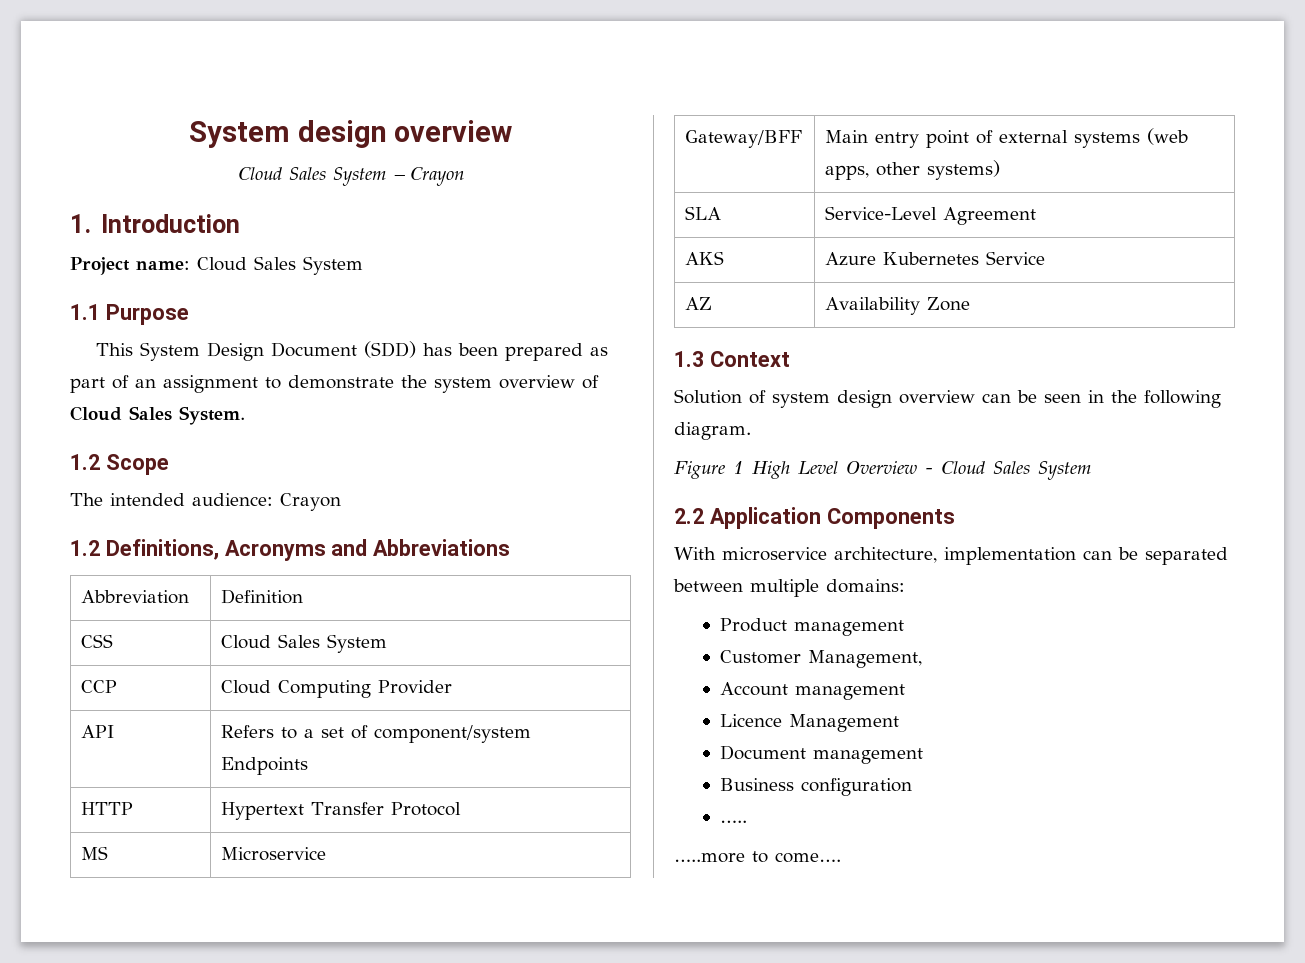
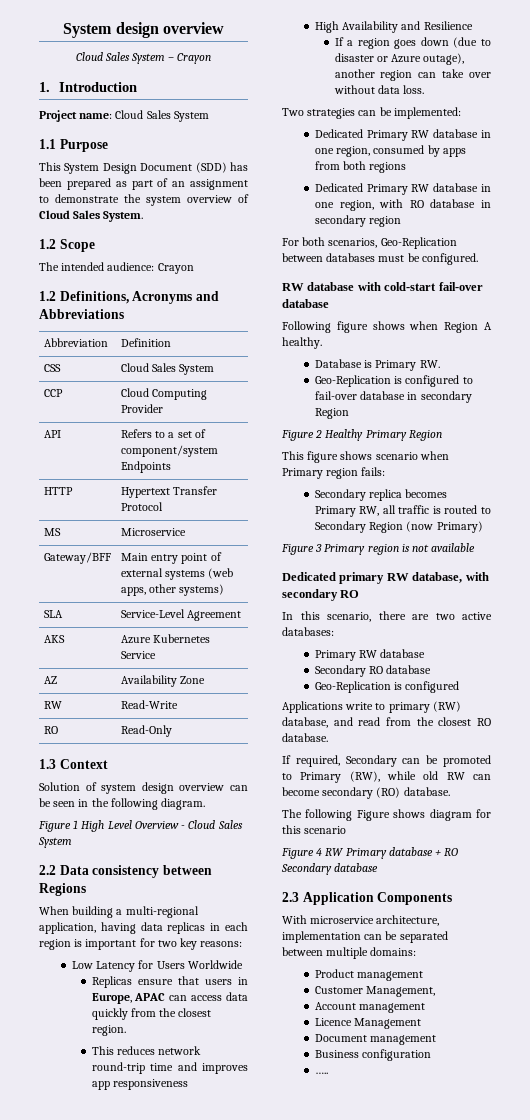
(971, 304) none -> [43,701,62,709] [120,700,178,709] [43,726,58,734] [120,725,172,737] // RW | Read-Write // RO | Read-Only
(704, 516) none -> [59,865,212,878] [39,883,86,896] [39,906,199,918] [39,922,248,934] [39,938,243,950] [71,960,243,972] [91,976,248,988] [91,992,248,1004] [91,1008,212,1020] [91,1025,126,1036] [91,1046,202,1055] [91,1062,248,1074] [91,1079,188,1090] [314,21,473,33] [334,37,491,49] [334,53,465,65] [334,69,491,81] [333,85,425,94] [282,107,461,119] [314,129,491,141] [314,145,466,157] [314,161,407,173] [314,183,491,195] [314,199,491,211] [314,215,402,227] [282,237,457,249] [282,253,478,265] [282,282,483,291] [282,299,329,308] [282,321,492,333] [282,337,322,349] [314,359,440,371] [314,375,473,387] [314,391,472,403] [314,408,349,419] [281,429,442,441] [282,451,449,463] [282,467,386,479] [314,489,448,501] [314,505,491,517] [314,521,483,533] [281,543,476,555] [282,572,489,584] [282,589,360,601] [282,611,492,622] [282,627,334,636] [314,649,426,661] [314,665,432,677] [314,681,460,693] [282,701,461,713] [282,717,491,728] [282,733,328,742] [282,755,491,767] [282,771,491,783] [282,787,450,799] [282,809,491,821] [282,825,347,834] [281,847,459,859] [281,863,379,875] [282,892,299,902] Data consistency between Regions // When building a multi-regional application, having data replicas in each region is important for two key reasons: // Low Latency for Users Worldwide // Replicas ensure that users in Europe, APAC can access data quickly from the closest region. // This reduces network round-trip time and improves app responsiveness // High Availability and Resilience // If a region goes down (due to disaster or Azure outage), another region can take over without data loss. // Two strategies can be implemented: // Dedicated Primary RW database in one region, consumed by apps from both regions // Dedicated Primary RW database in one region, with RO database in secondary region // For both scenarios, Geo-Replication between databases must be configured. // RW database with cold-start fail-over database // Following figure shows when Region A healthy. // Database is Primary RW. // Geo-Replication is configured to fail-over database in secondary Region // Figure 2 Healthy Primary Region // This figure shows scenario when Primary region fails: // Secondary replica becomes Primary RW, all traffic is routed to Secondary Region (now Primary) // Figure 3 Primary region is not available // Dedicated primary RW database, with secondary RO // In this scenario, there are two active databases: // Primary RW database // Secondary RO database // Geo-Replication is configured // Applications write to primary (RW) database, and read from the closest RO database. // If required, Secondary can be promoted to Primary (RW), while old RW can become secondary (RO) database. // The following Figure shows diagram for this scenario // Figure 4 RW Primary database + RO Secondary database // 2.3
[674,851,841,863] // …..more to come…. -> (328, 1073) none

